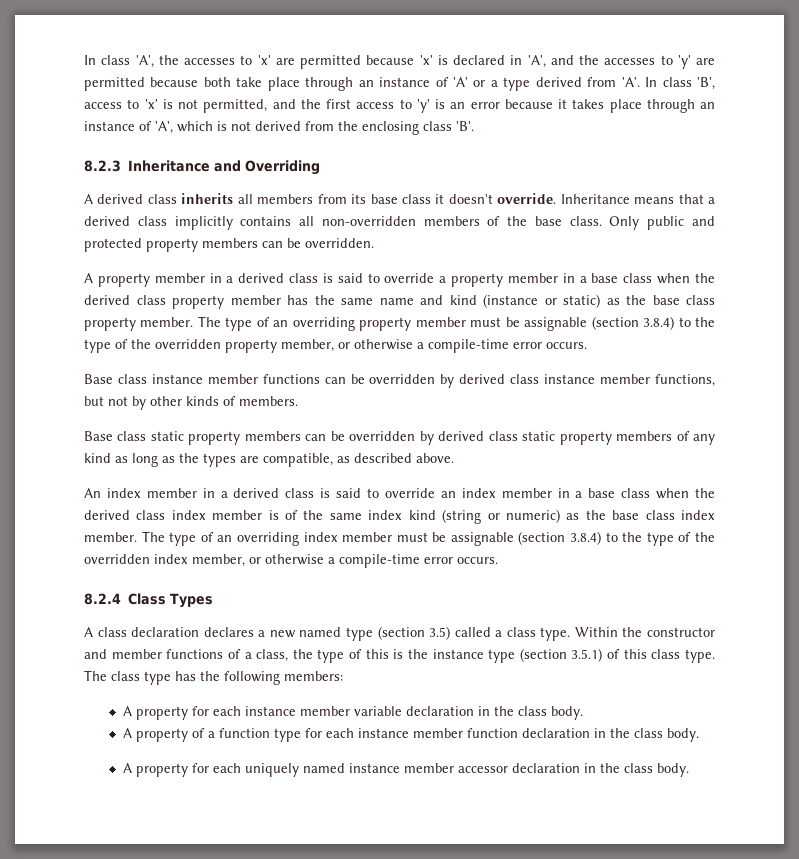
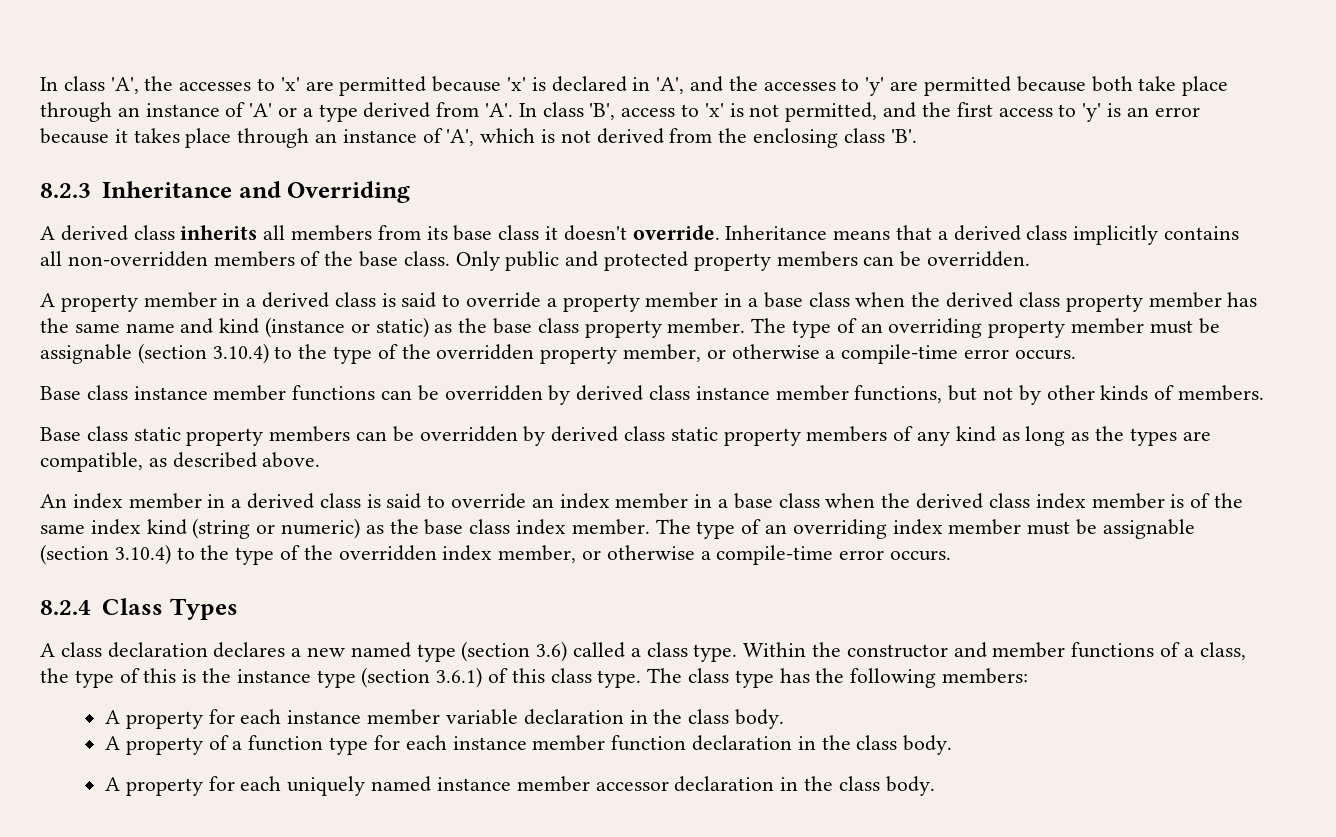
[643,316,675,330] 3.8.4) -> [212,343,269,364] 3.10.4)
[570,531,602,545] 3.8.4) -> [114,544,171,565] 3.10.4)
[429,626,451,640] 3.5) -> [536,641,568,662] 3.6)
[571,648,603,662] 3.5.1) -> [436,667,483,688] 3.6.1)

